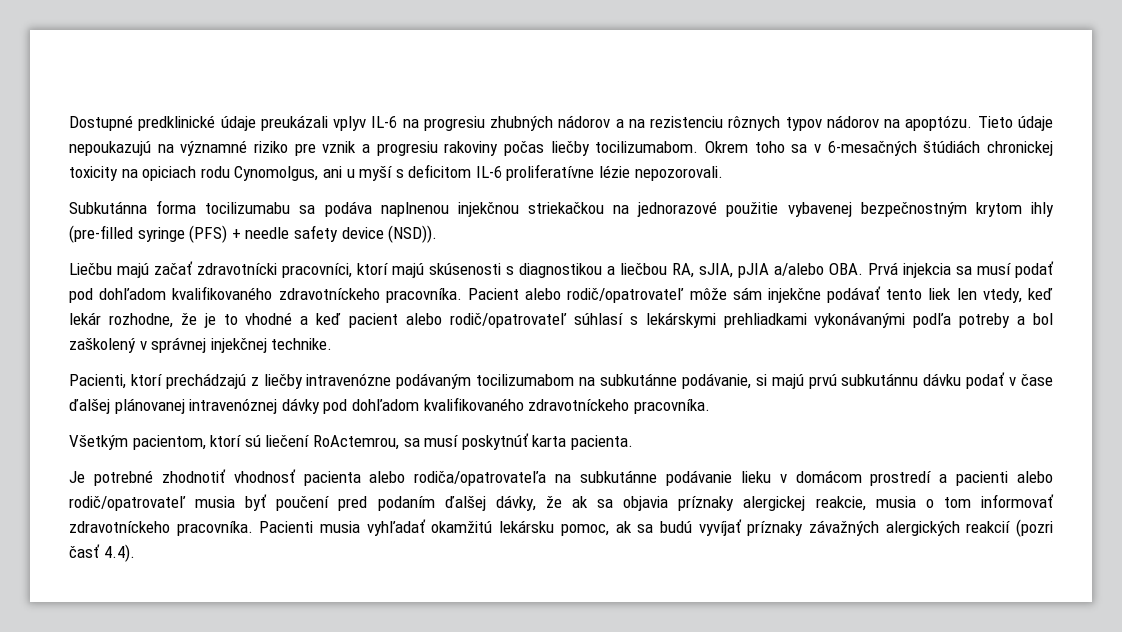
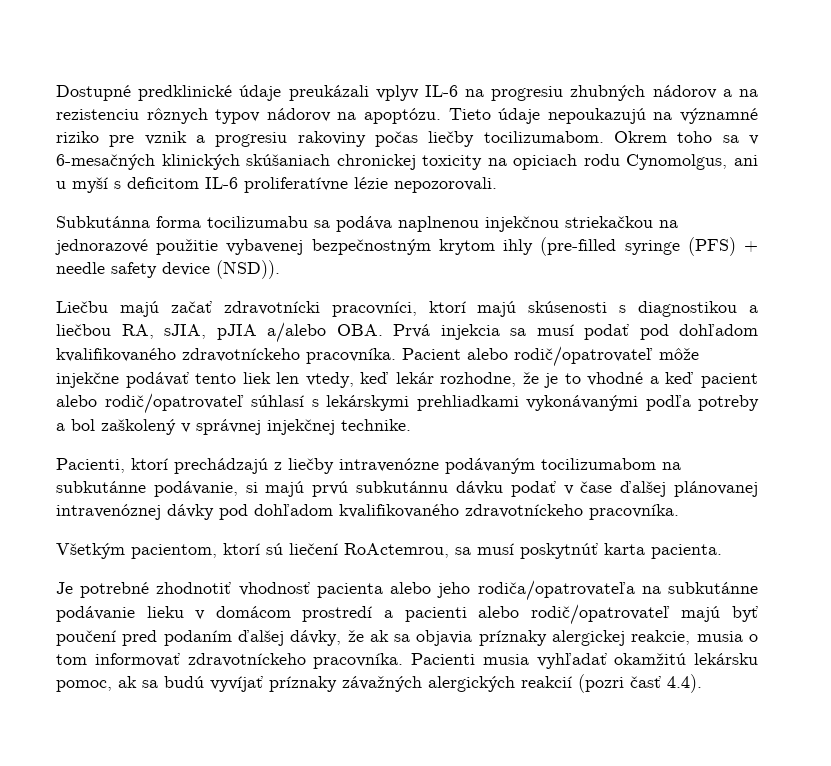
[923,140,981,153] štúdiách -> [161,154,331,170] klinických skúšaniach
[732,287,762,300] sám -> (699, 354) none
(406, 477) none -> [437,582,471,598] jeho
[195,496,236,508] musia -> [681,606,721,622] majú

